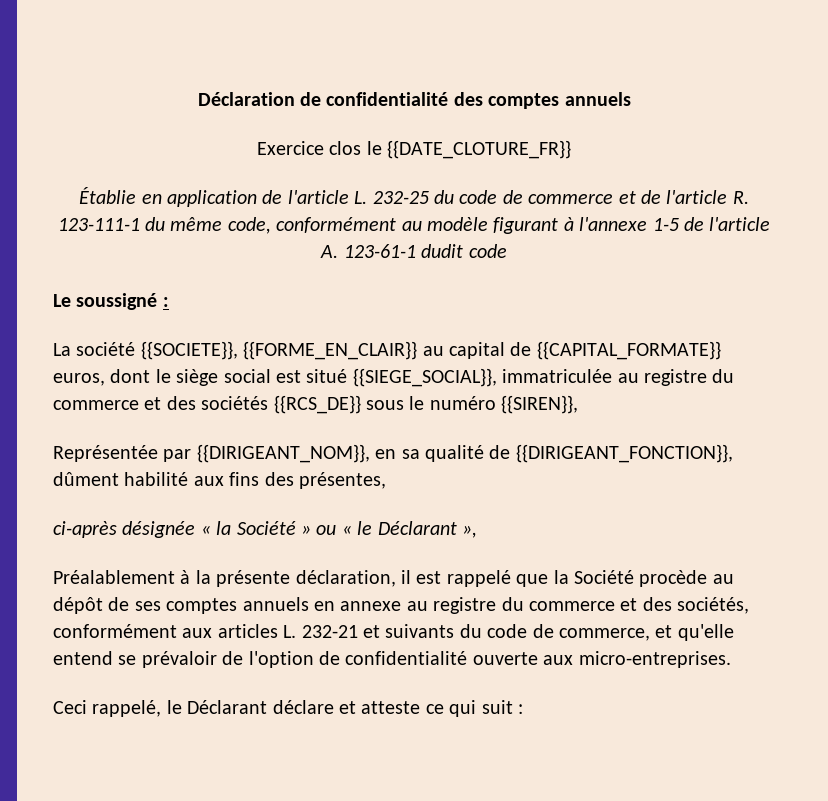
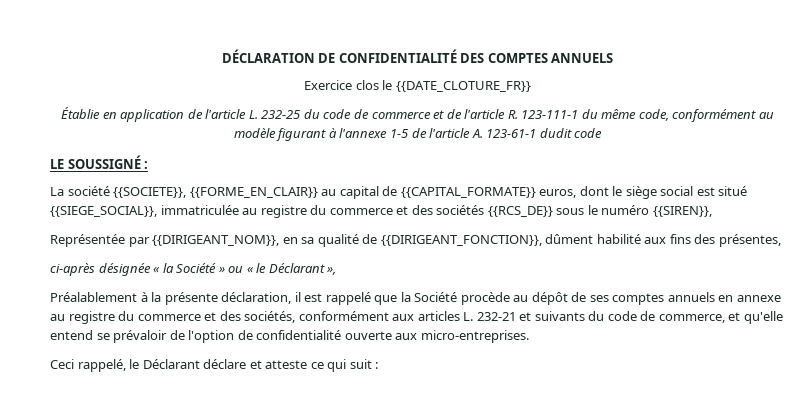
[197,92,631,109] Déclaration de confidentialité des comptes annuels -> [221,49,614,63] DÉCLARATION DE CONFIDENTIALITÉ DES COMPTES ANNUELS
[53,293,158,310] Le soussigné -> [50,155,141,169] LE SOUSSIGNÉ

